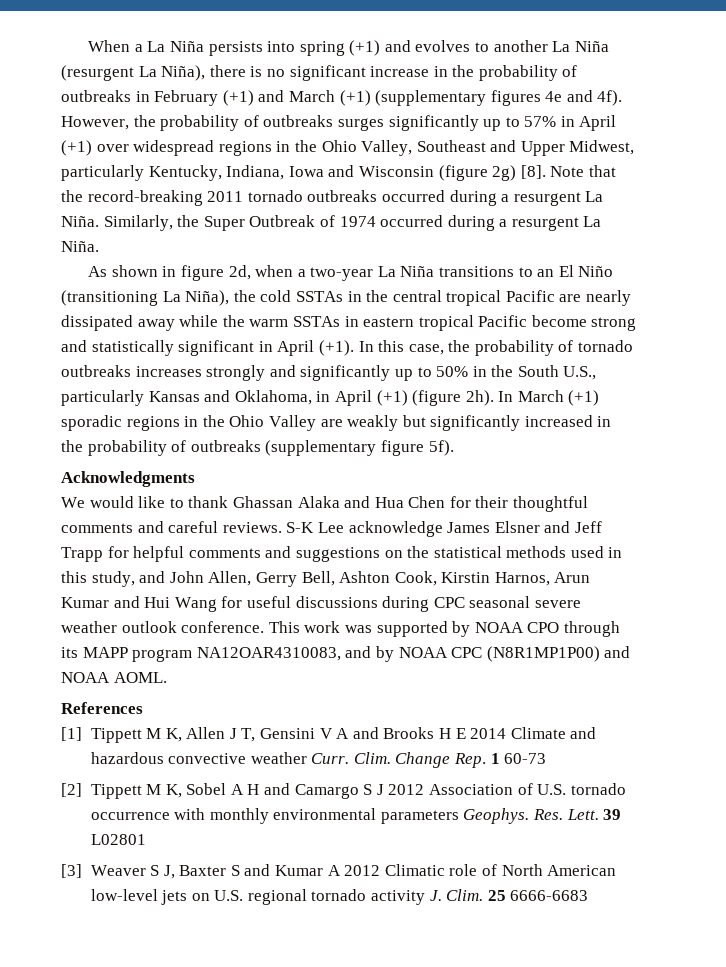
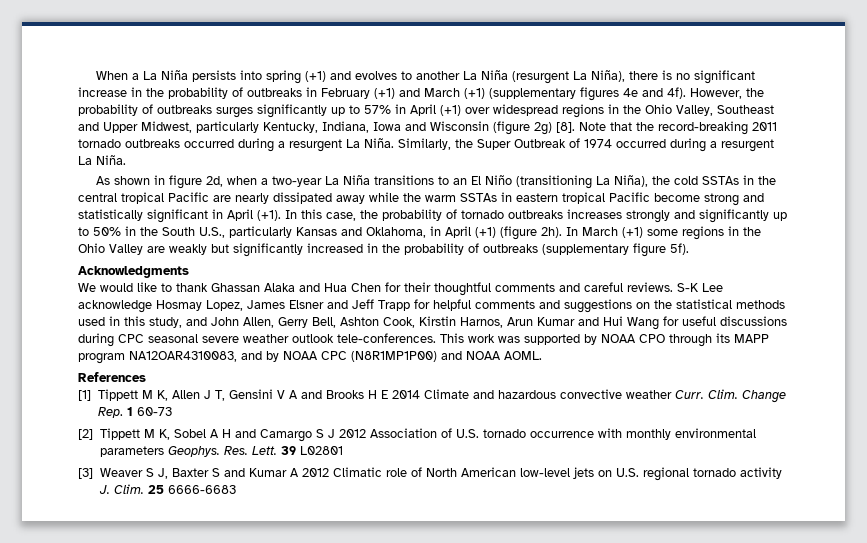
[61,415,122,431] sporadic -> [647,229,678,236] some
(443, 529) none -> [156,300,243,311] Hosmay Lopez,
[181,621,265,633] conference. -> [337,333,436,343] tele-conferences.

